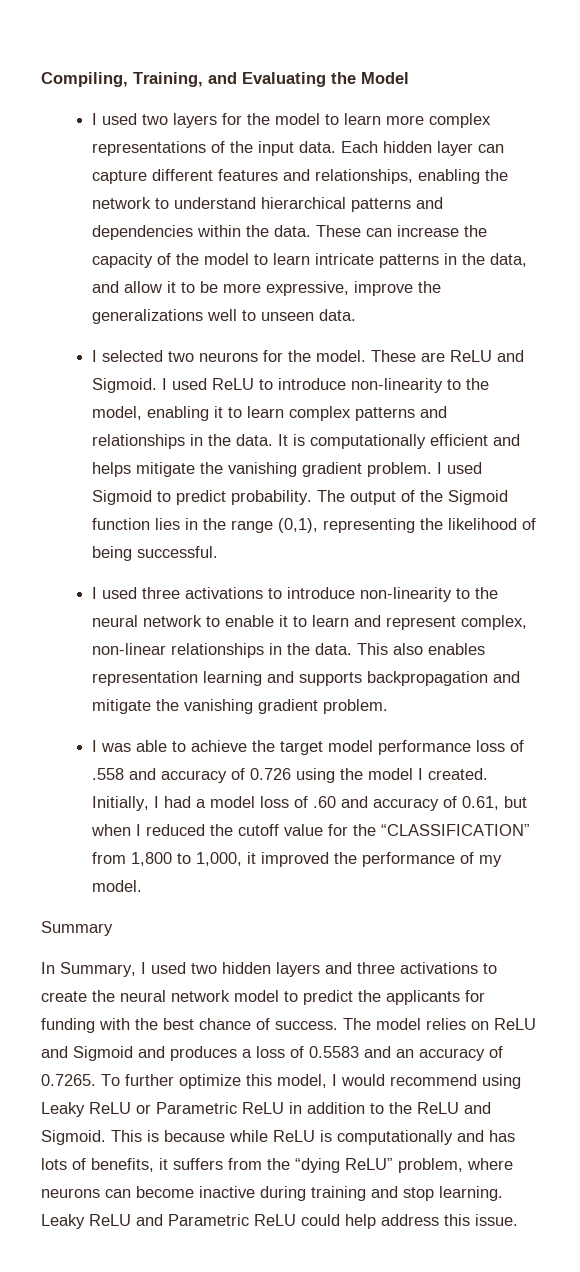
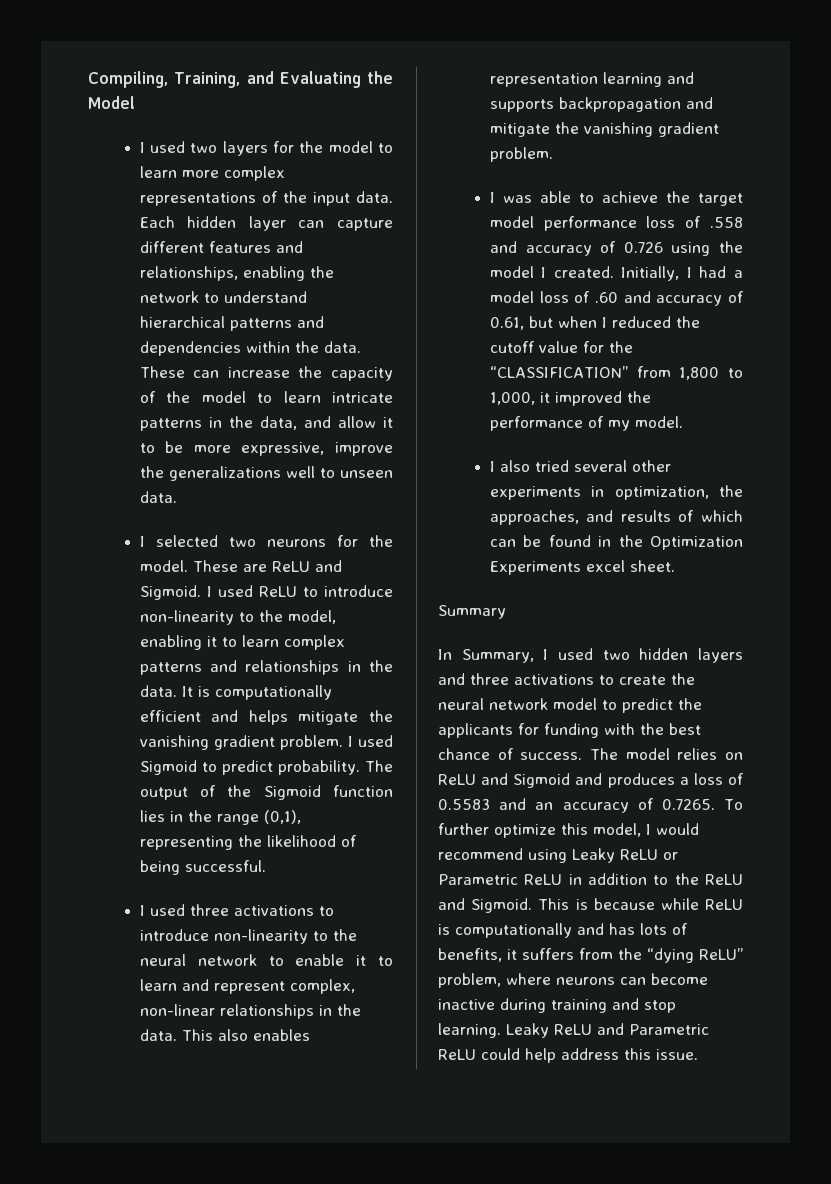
(142, 886) none -> [489,460,671,472] [489,485,743,500] [489,510,743,525] [489,535,743,550] [489,560,675,575] // I also tried several other experiments in optimization, the approaches, and results of which can be found in the Optimization Experiments excel sheet.

